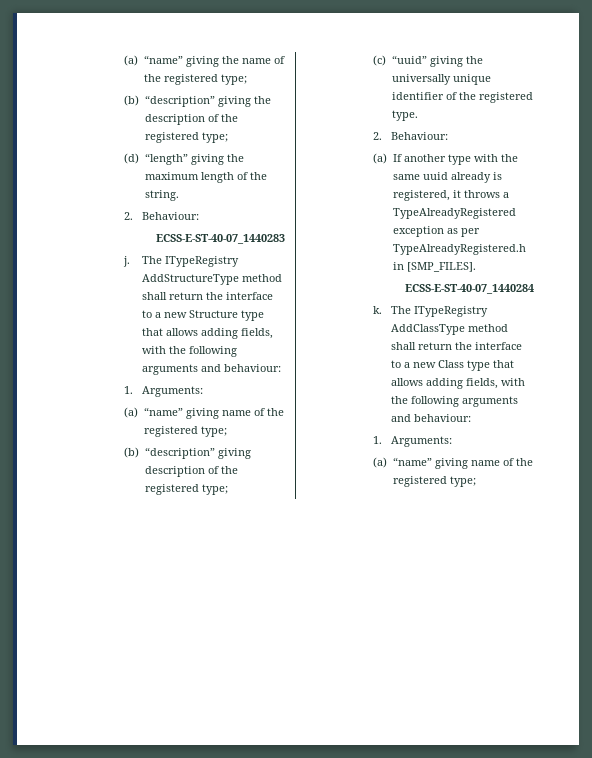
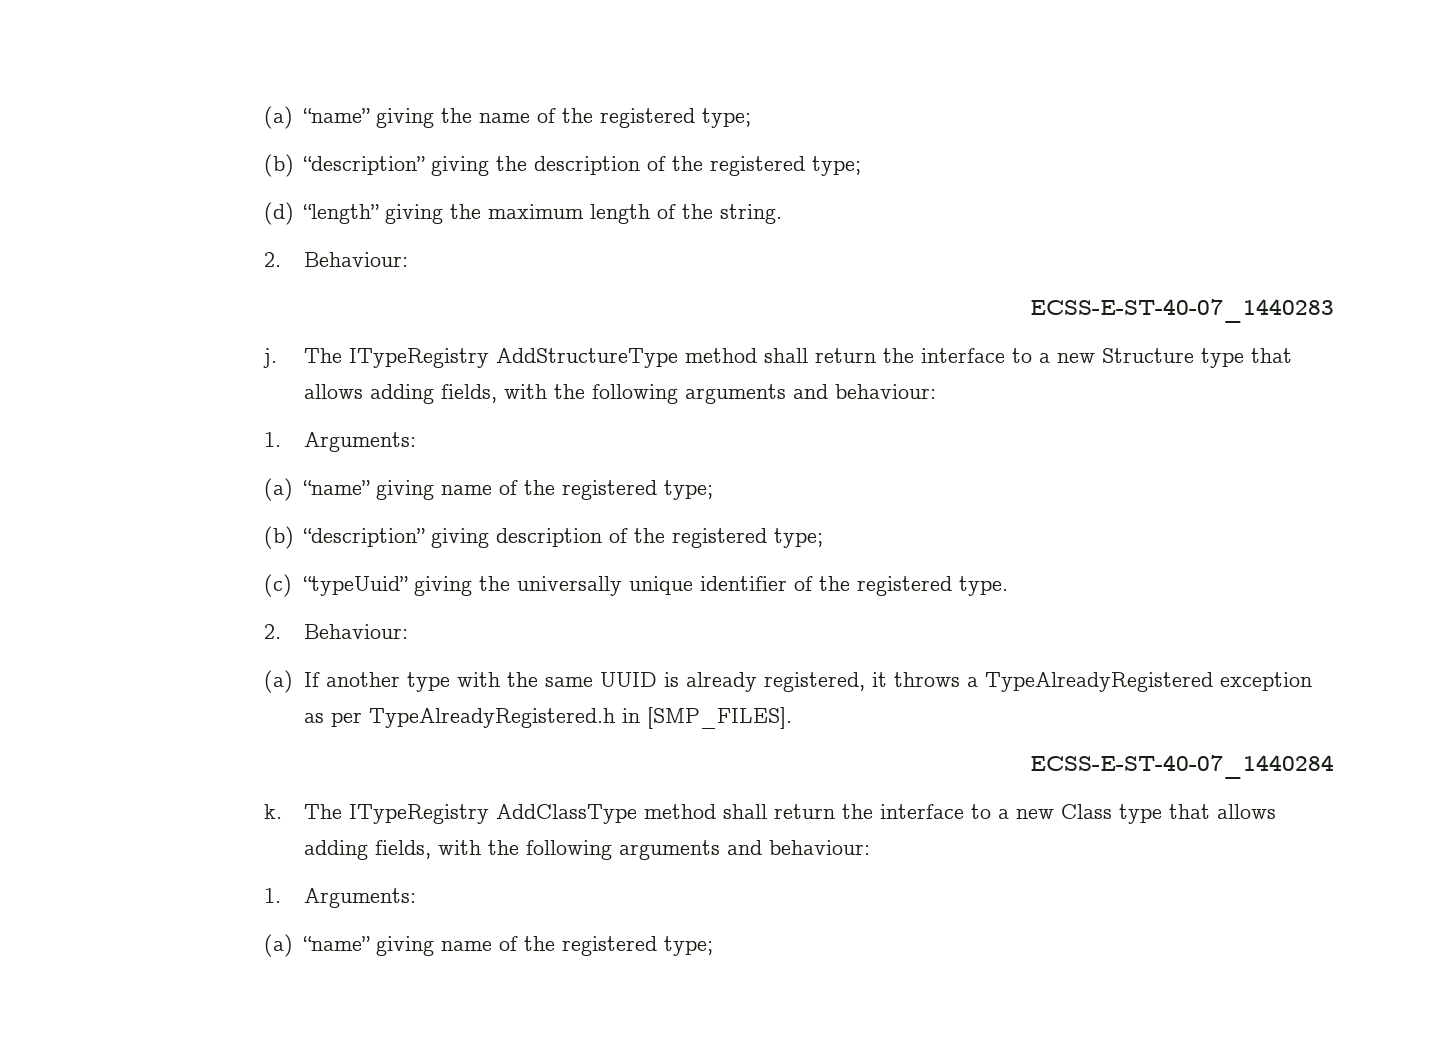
[391,55,427,64] “uuid” -> [302,576,408,596] “typeUuid”
[422,172,502,183] uuid already is -> [599,672,757,692] UUID is already

